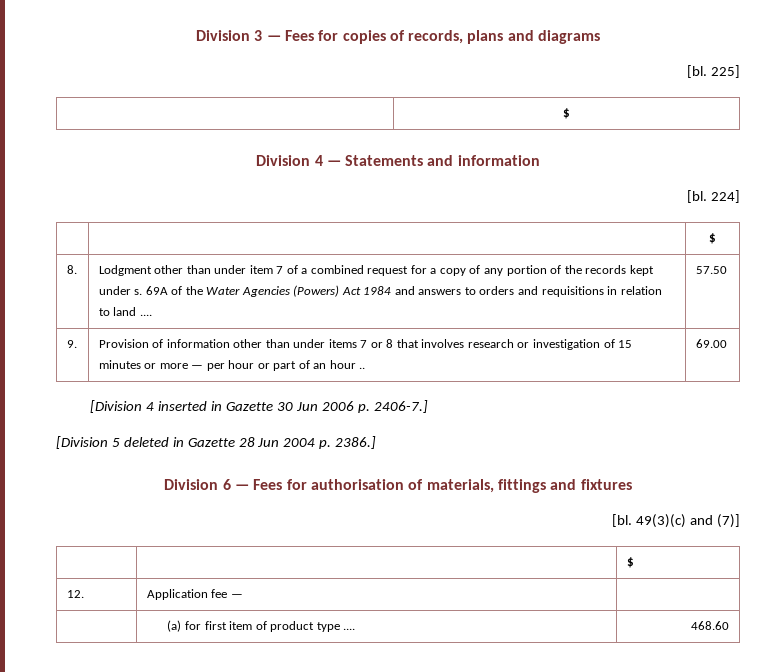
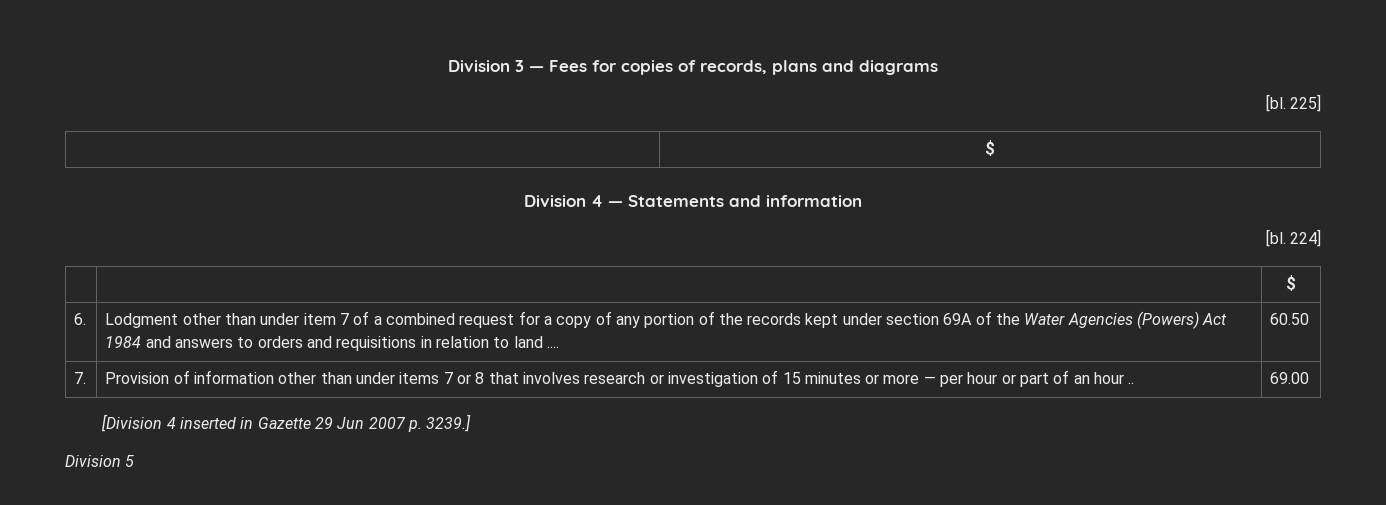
[66,265,77,274] 8. -> [74,313,87,325] 6.
[134,289,143,295] s. -> [886,313,940,325] section
[695,266,727,274] [66,340,77,348] 57.50 // 9. -> [1270,313,1310,325] [74,372,87,384] 60.50 // 7.
[276,400,428,413] [56,436,377,449] [164,479,632,493] [612,514,740,528] [626,557,634,568] [66,590,84,598] [146,589,243,600] [167,620,356,632] [691,621,730,630] 30 Jun 2006 p. 2406-7.] // [Division 5 deleted in Gazette 28 Jun 2004 p. 2386.] // Division 6 — Fees for authorisation of materials, fittings and fixtures // [bl. 49(3)(c) and (7)] // | | $ // 12. | Application fee — | // | (a) for first item of product type .... | 468.60 -> [315,414,472,432] [65,455,135,467] 29 Jun 2007 p. 3239.] // Division 5

